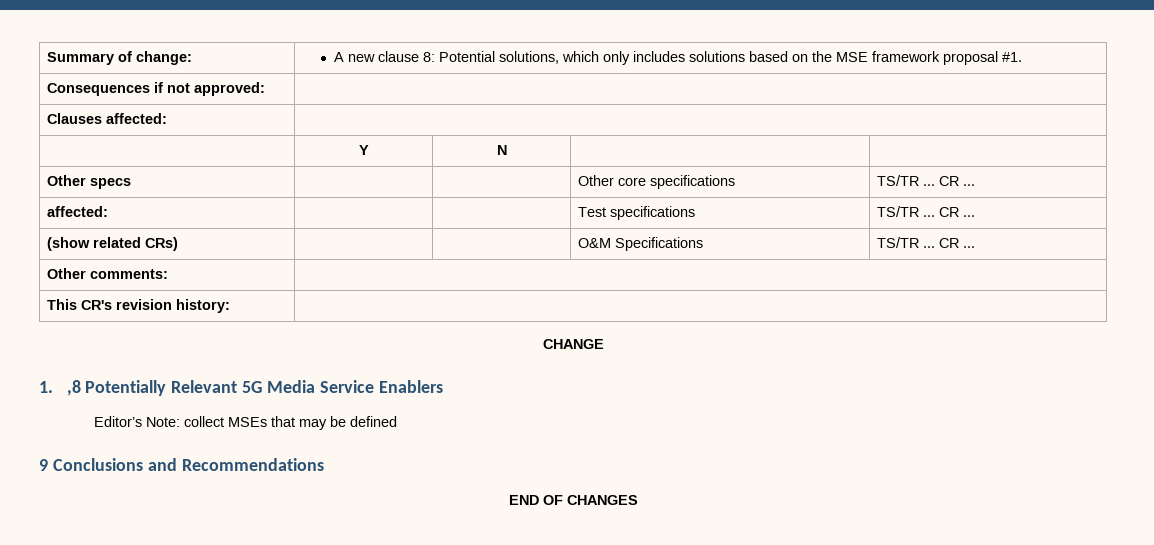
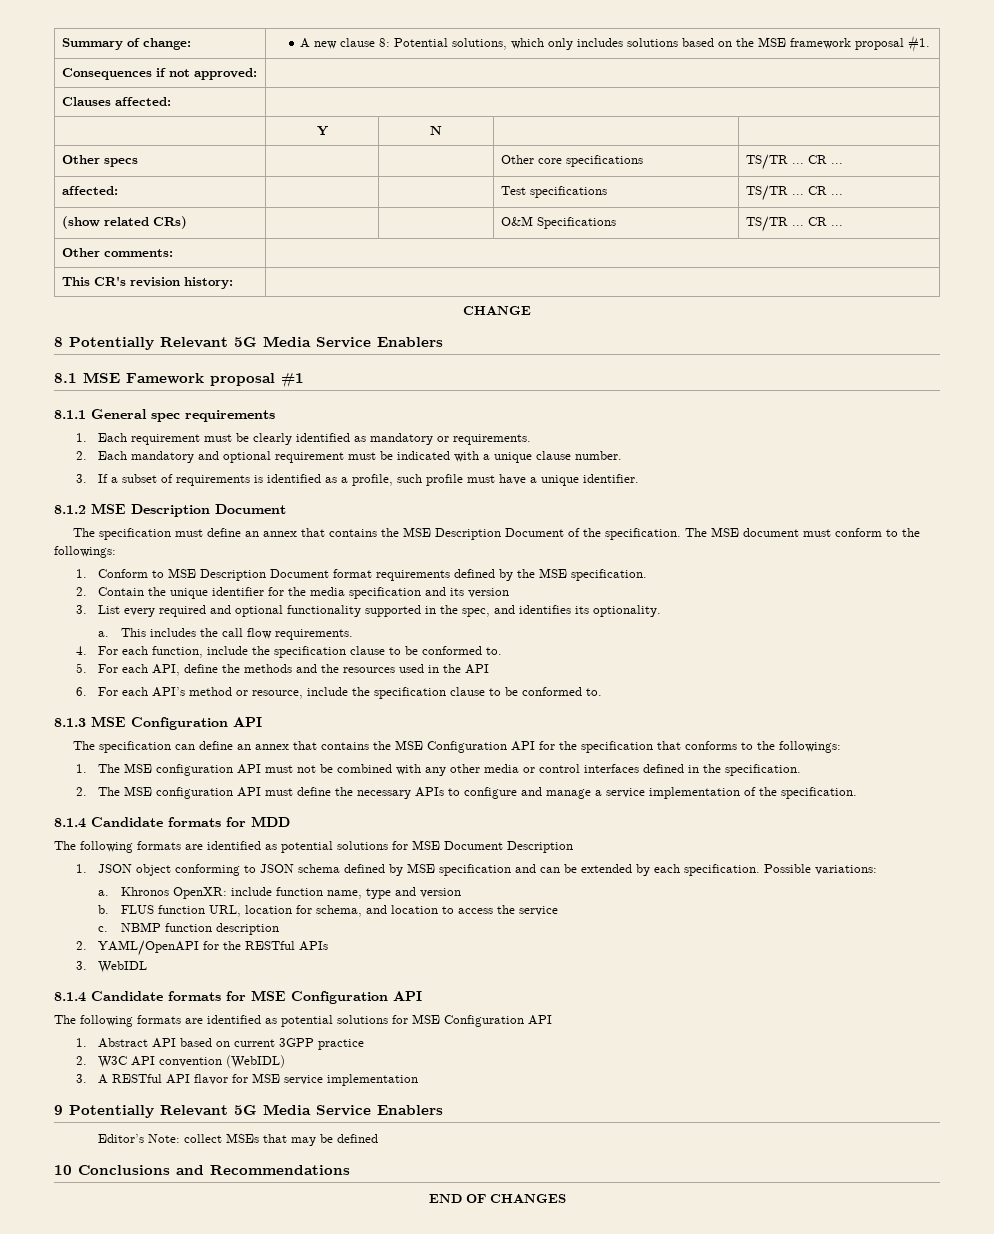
[39,380,81,396] 1. ,8 -> [54,336,443,350] [54,372,304,388] [54,409,275,422] [76,433,532,445] [76,451,623,463] [76,474,640,486] [54,503,286,517] [72,527,920,540] [54,546,116,558] [76,568,648,581] [76,587,510,599] [76,605,662,617] [98,628,353,640] [76,646,503,658] [76,663,490,676] [76,687,603,699] [54,716,262,730] [72,740,841,753] [76,763,802,776] [76,786,858,799] [54,816,290,828] [54,840,573,853] [76,863,878,876] [98,887,461,899] [98,905,558,917] [98,922,279,935] [76,940,329,956] [76,961,148,973] [54,990,422,1004] [54,1014,552,1027] [76,1038,365,1050] [76,1055,286,1068] [76,1073,419,1086] [54,1105,63,1115] 8 Potentially Relevant 5G Media Service Enablers // 8.1 MSE Famework proposal #1 // 8.1.1 General spec requirements // 1. Each requirement must be clearly identified as mandatory or requirements. // 2. Each mandatory and optional requirement must be indicated with a unique clause number. // 3. If a subset of requirements is identified as a profile, such profile must have a unique identifier. // 8.1.2 MSE Description Document // The specification must define an annex that contains the MSE Description Document of the specification. The MSE document must conform to the followings: // 1. Conform to MSE Description Document format requirements defined by the MSE specification. // 2. Contain the unique identifier for the media specification and its version // 3. List every required and optional functionality supported in the spec, and identifies its optionality. // a. This includes the call flow requirements. // 4. For each function, include the specification clause to be conformed to. // 5. For each API, define the methods and the resources used in the API // 6. For each API’s method or resource, include the specification clause to be conformed to. // 8.1.3 MSE Configuration API // The specification can define an annex that contains the MSE Configuration API for the specification that conforms to the followings: // 1. The MSE configuration API must not be combined with any other media or control interfaces defined in the specification. // 2. The MSE configuration API must define the necessary APIs to configure and manage a service implementation of the specification. // 8.1.4 Candidate formats for MDD // The following formats are identified as potential solutions for MSE Document Description // 1. JSON object conforming to JSON schema defined by MSE specification and can be extended by each specification. Possible variations: // a. Khronos OpenXR: include function name, type and version // b. FLUS function URL, location for schema, and location to access the service // c. NBMP function description // 2. YAML/OpenAPI for the RESTful APIs // 3. WebIDL // 8.1.4 Candidate formats for MSE Configuration API // The following formats are identified as potential solutions for MSE Configuration API // 1. Abstract API based on current 3GPP practice // 2. W3C API convention (WebIDL) // 3. A RESTful API flavor for MSE service implementation // 9
[39,459,48,471] 9 -> [54,1165,72,1175] 10

